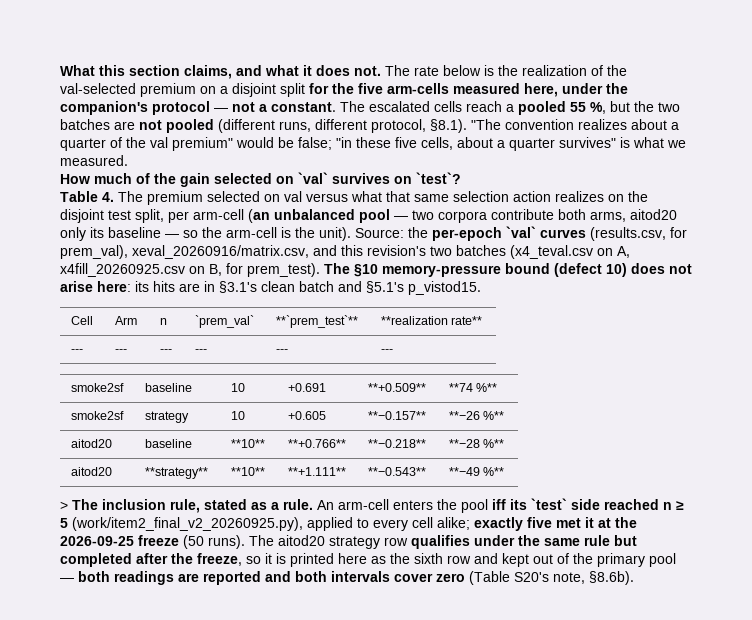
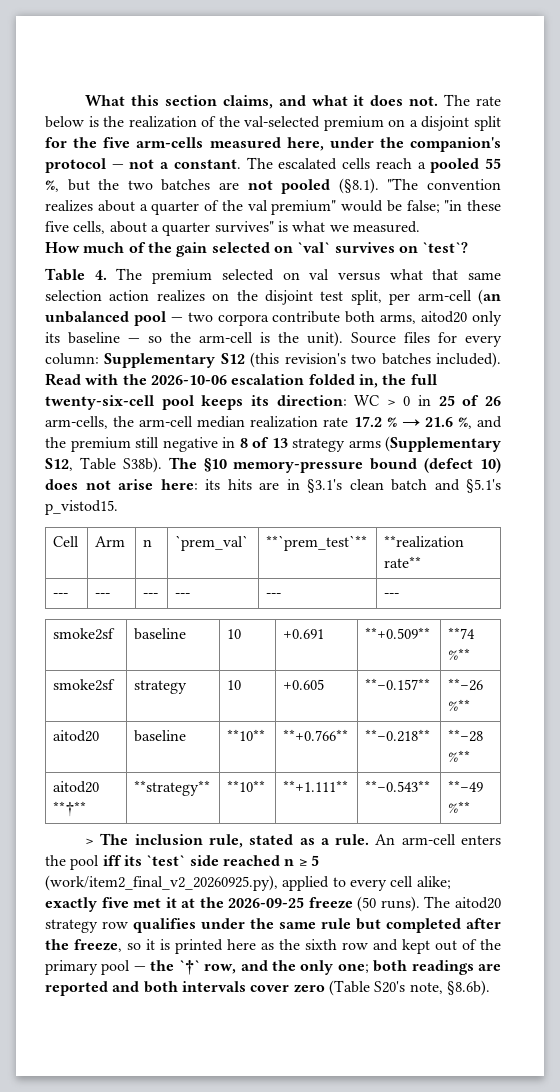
[218,119,467,133] (different runs, different protocol, §8.1). -> [338,178,379,194] (§8.1).
[355,226,687,241] [60,245,630,259] [60,263,320,277] Source: the per-epoch `val` curves (results.csv, for prem_val), xeval_20260916/matrix.csv, and this revision's two batches (x4_teval.csv on A, x4fill_20260925.csv on B, for prem_test). -> [351,332,502,347] [45,352,501,368] [45,373,437,388] [45,395,501,410] [45,416,502,429] [45,436,501,452] [45,457,162,473] Source files for every column: Supplementary S12 (this revision's two batches included). Read with the 2026-10-06 escalation folded in, the full twenty-six-cell pool keeps its direction: WC > 0 in 25 of 26 arm-cells, the arm-cell median realization rate 17.2 % → 21.6 %, and the premium still negative in 8 of 13 strategy arms (Supplementary S12, Table S38b).
(112, 471) none -> [53,801,87,817] **†**
(74, 580) none -> [150,960,369,975] the `†` row, and the only one;

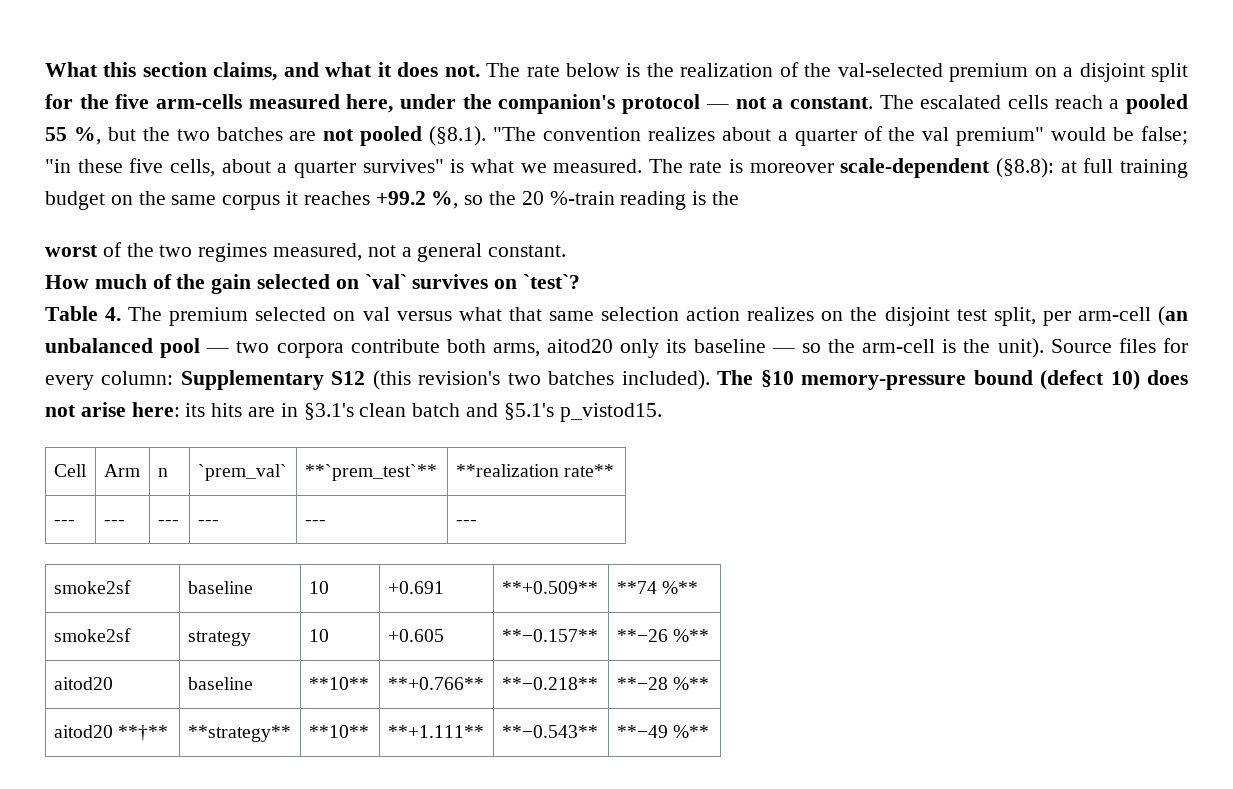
(420, 227) none -> [648,158,1188,178] [45,191,740,210] [45,242,567,262] The rate is moreover scale-dependent (§8.8): at full training budget on the same corpus it reaches +99.2 %, so the 20 %-train reading is the // worst of the two regimes measured, not a general constant.
[45,373,437,388] [45,395,501,410] [45,416,502,429] [45,436,501,452] [45,457,162,473] Read with the 2026-10-06 escalation folded in, the full twenty-six-cell pool keeps its direction: WC > 0 in 25 of 26 arm-cells, the arm-cell median realization rate 17.2 % → 21.6 %, and the premium still negative in 8 of 13 strategy arms (Supplementary S12, Table S38b). -> (710, 380) none
[85,833,501,848] [45,855,319,870] [45,875,451,891] [45,896,502,912] [45,918,501,933] [45,939,501,954] [45,960,501,975] [45,980,490,996] // > The inclusion rule, stated as a rule. An arm-cell enters the pool iff its `test` side reached n ≥ 5 (work/item2_final_v2_20260925.py), applied to every cell alike; exactly five met it at the 2026-09-25 freeze (50 runs). The aitod20 strategy row qualifies under the same rule but completed after the freeze, so it is printed here as the sixth row and kept out of the primary pool — the `†` row, and the only one; both readings are reported and both intervals cover zero (Table S20's note, §8.6b). -> (709, 731) none

